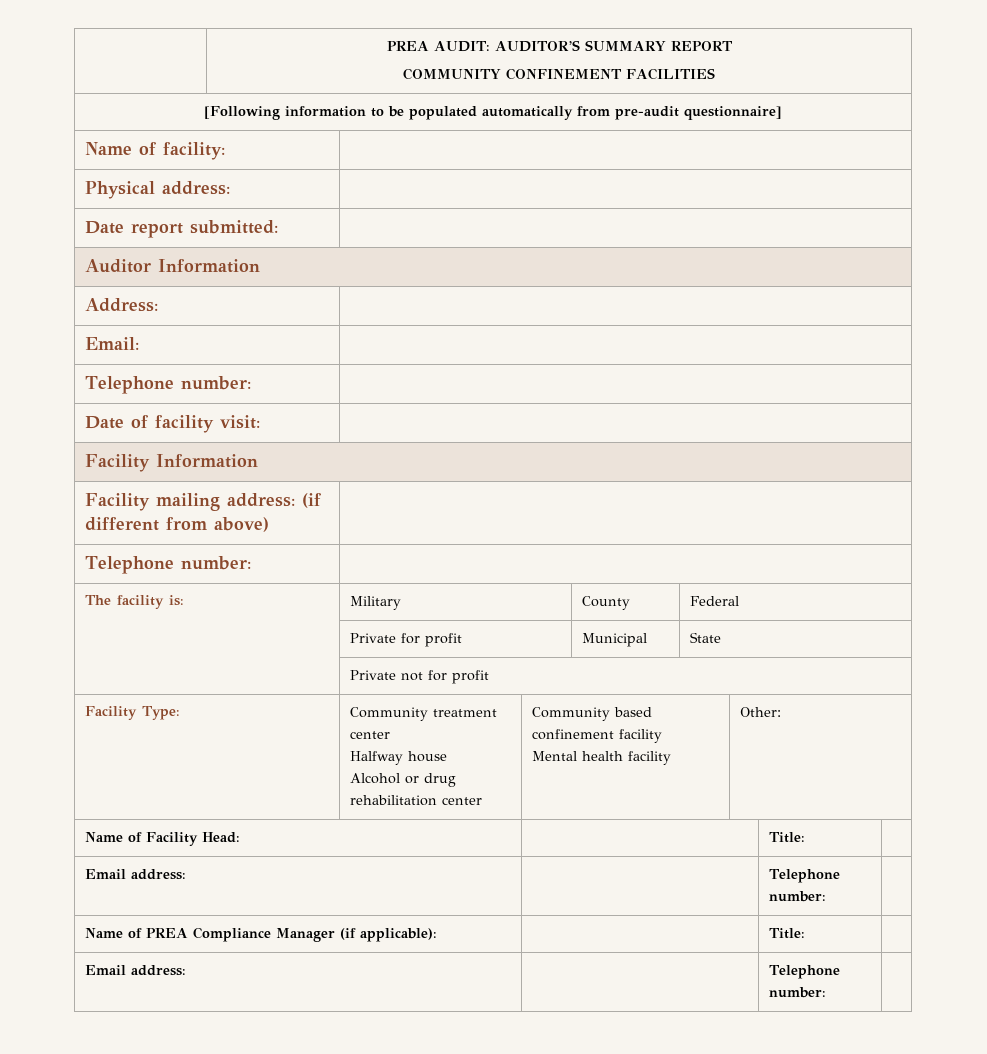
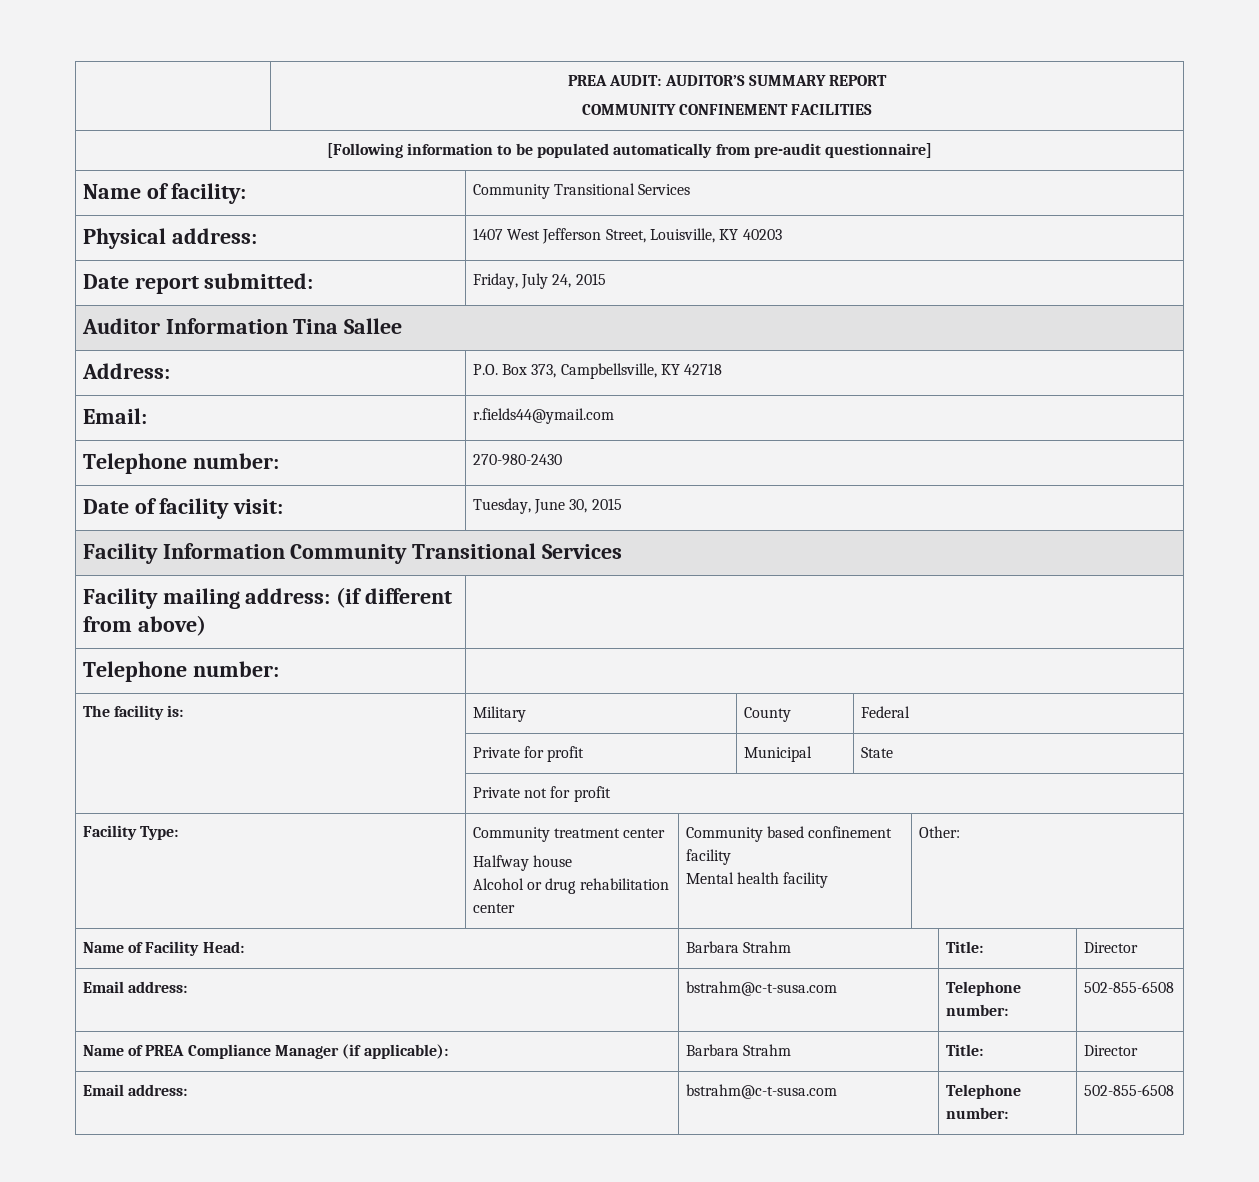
(226, 151) none -> [472,183,691,199] Community Transitional Services
(231, 188) none -> [472,228,782,244] 1407 West Jefferson Street, Louisville, KY 40203
(279, 227) none -> [472,273,606,289] Friday, July 24, 2015
(261, 266) none -> [293,318,403,334] Tina Sallee
(159, 305) none -> [472,363,723,379] P.O. Box 373, Campbellsville, KY 42718
[85,376,252,394] // Telephone number: | -> [472,408,614,424] [82,453,279,474] [472,454,562,466] r.fields44@ymail.com // Telephone number: | 270-980-2430
(261, 422) none -> [472,498,622,514] Tuesday, June 30, 2015
(259, 461) none -> [290,543,623,564] Community Transitional Services
[769,832,806,843] [85,869,187,880] [769,869,841,883] [769,891,827,902] | Title: | // Email address: | | Telephone number: | -> [685,941,792,953] [945,941,983,953] [1083,942,1138,953] [82,981,188,993] [685,981,837,996] [945,981,1021,996] [945,1004,1008,1016] [1083,981,1174,993] Barbara Strahm | Title: | Director // Email address: | bstrahm@c-t-susa.com | Telephone number: | 502-855-6508
[769,928,806,939] [85,965,187,976] [769,965,841,979] [769,987,827,998] | Title: | // Email address: | | Telephone number: | -> [685,1044,792,1056] [945,1044,983,1056] [1083,1045,1138,1056] [82,1084,188,1096] [685,1084,837,1099] [945,1084,1021,1099] [945,1107,1008,1119] [1083,1084,1174,1096] Barbara Strahm | Title: | Director // Email address: | bstrahm@c-t-susa.com | Telephone number: | 502-855-6508

